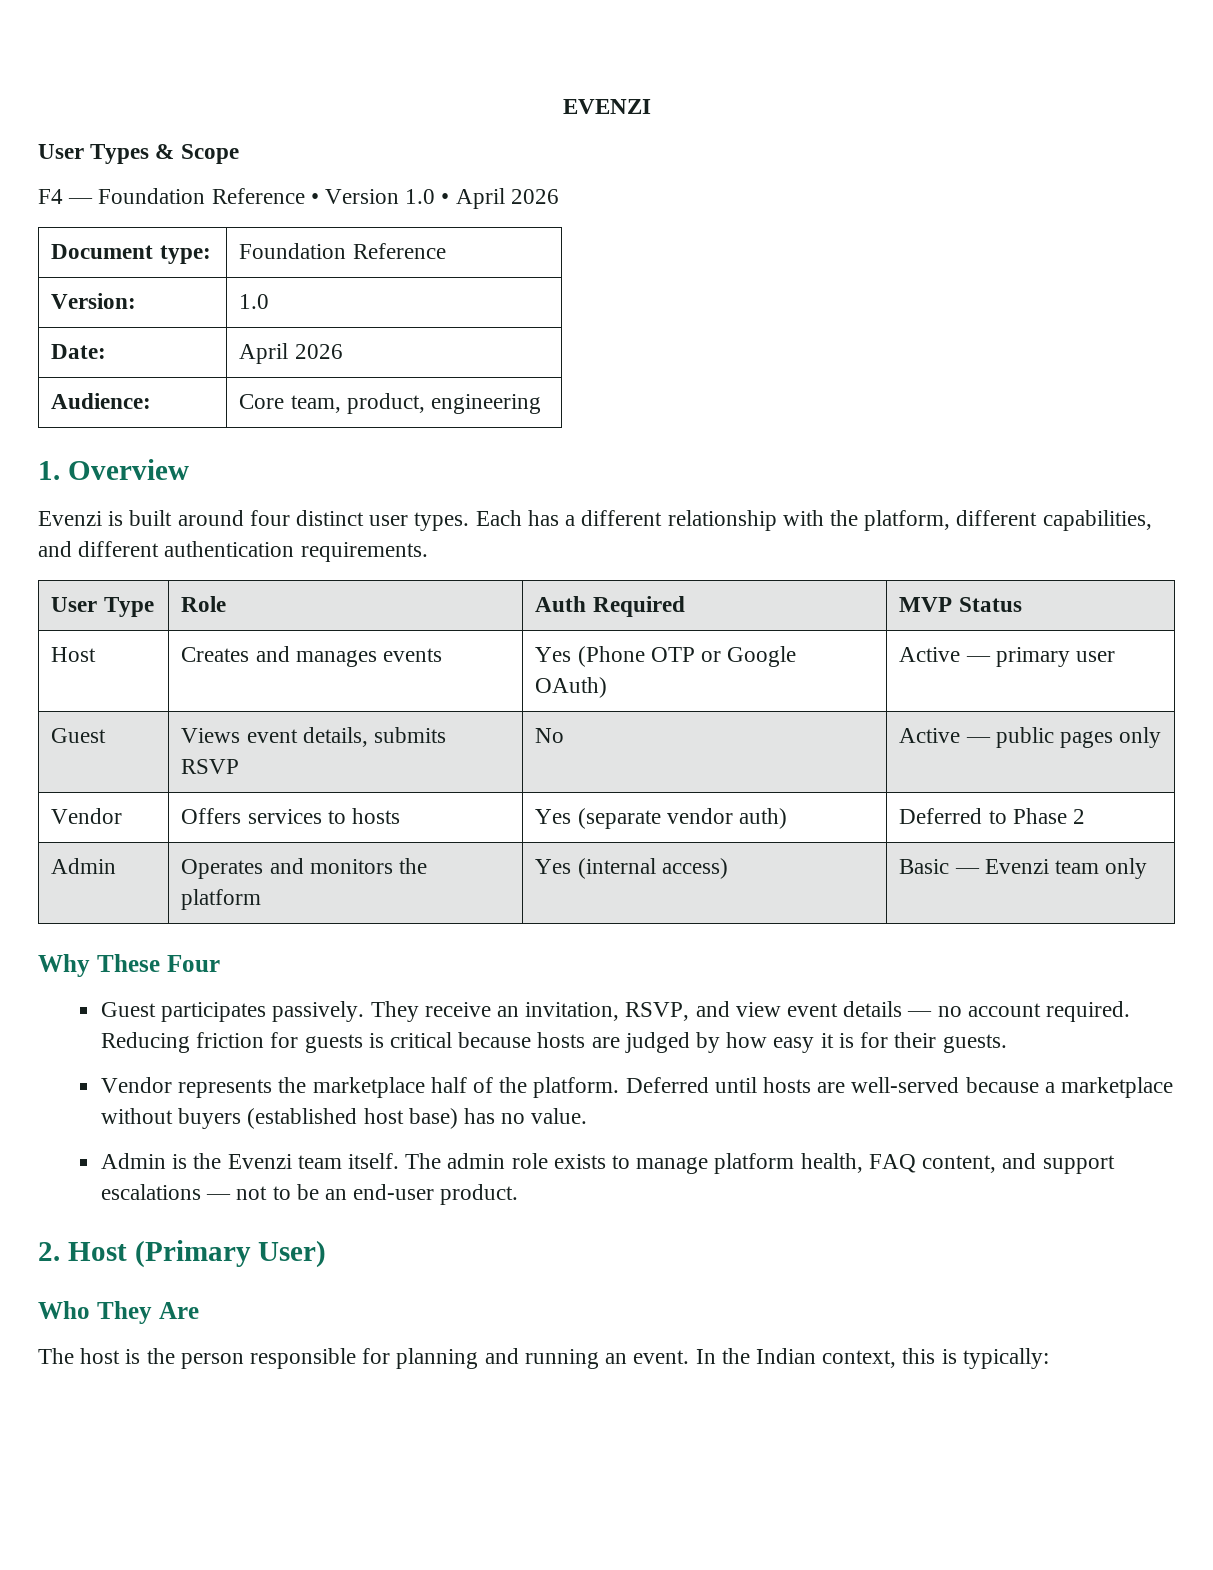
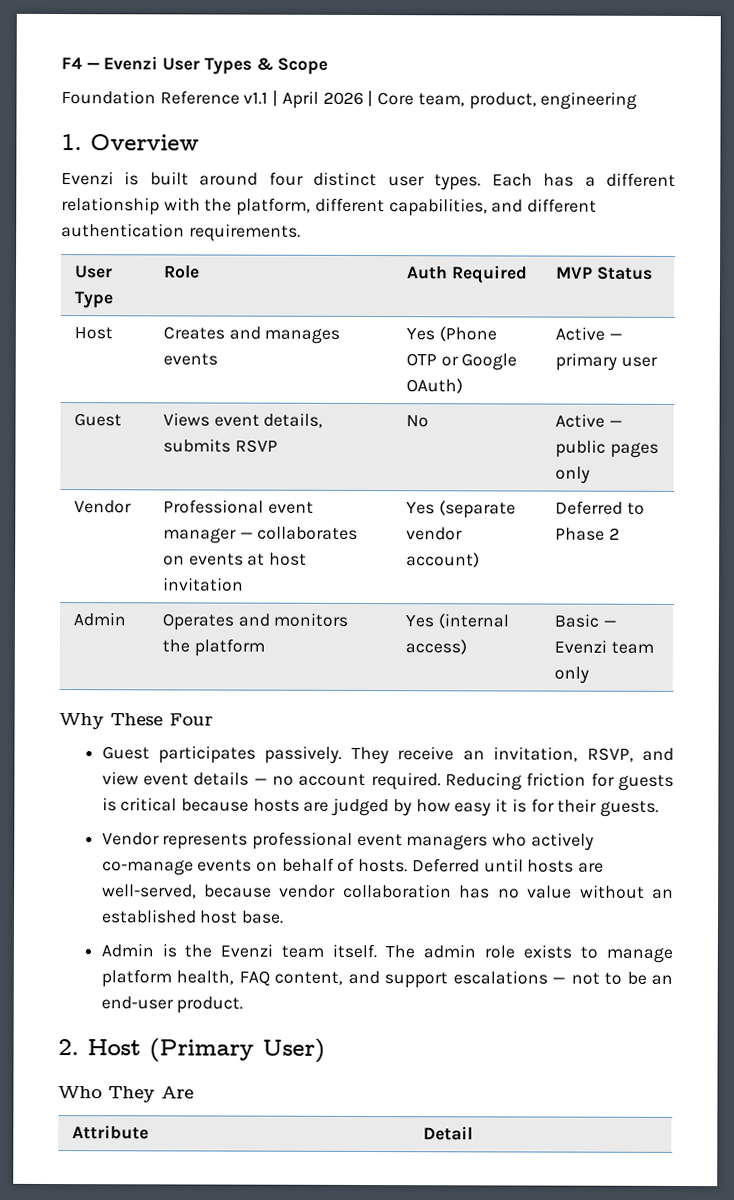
[562,99,651,114] EVENZI // -> [61,56,159,71] F4 — Evenzi
[38,188,559,209] [51,244,211,264] [239,243,446,259] [51,293,137,309] [239,294,270,309] [51,344,107,359] [239,343,343,364] [51,393,152,409] F4 — Foundation Reference • Version 1.0 • April 2026 // Document type: | Foundation Reference // Version: | 1.0 // Date: | April 2026 // Audience: | -> [61,89,374,109] Foundation Reference v1.1 | April 2026 |
[181,808,401,824] Offers services to hosts -> [162,499,314,514] [162,526,359,544] [162,552,307,566] [162,577,244,592] Professional event manager — collaborates on events at host invitation
[739,808,788,829] auth) -> [405,552,480,568] account)
[278,1077,1174,1098] [100,1108,588,1129] the marketplace half of the platform. Deferred until hosts are well-served because a marketplace without buyers (established host base) has no value. -> [252,831,594,851] [101,857,605,876] [101,883,675,899] [100,909,285,924] professional event managers who actively co-manage events on behalf of hosts. Deferred until hosts are well-served, because vendor collaboration has no value without an established host base.
[38,1348,1049,1369] // The host is the person responsible for planning and running an event. In the Indian context, this is typically: -> [71,1125,149,1140] [422,1126,473,1141] // Attribute | Detail

